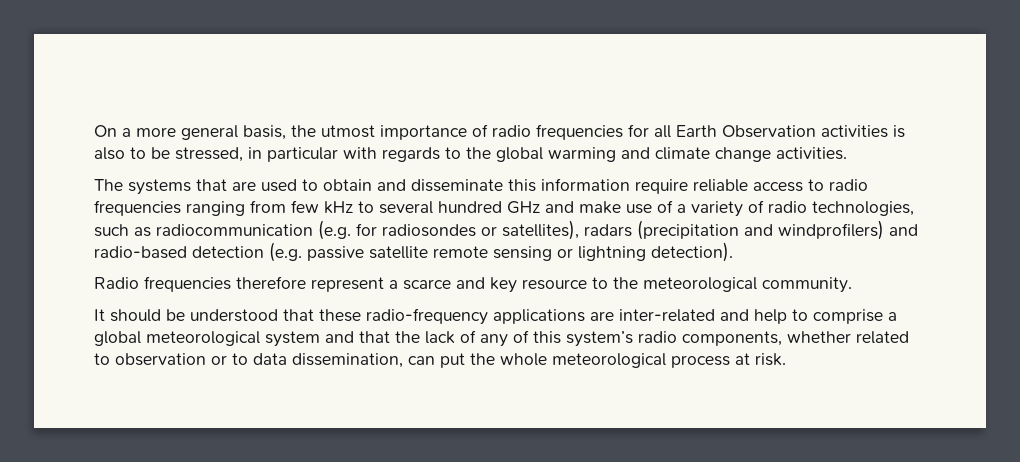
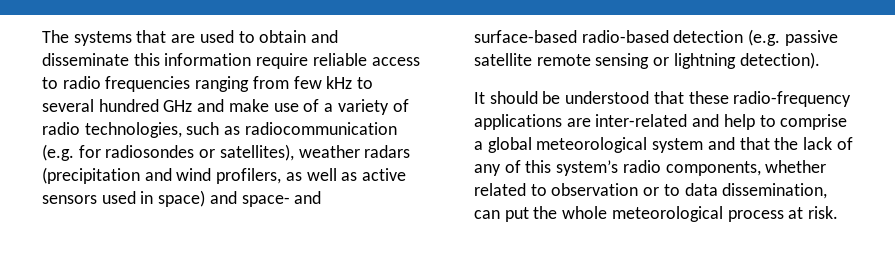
[94,124,905,140] [94,147,847,162] On a more general basis, the utmost importance of radio frequencies for all Earth Observation activities is also to be stressed, in particular with regards to the global warming and climate change activities. // -> (42, 36) none
(579, 230) none -> [298,145,360,158] weather
[778,220,918,240] windprofilers) and -> [176,168,407,184] [42,190,322,207] [474,30,577,43] wind profilers, as well as active sensors used in space) and space- and surface-based
[94,276,852,293] // Radio frequencies therefore represent a scarce and key resource to the meteorological community. -> (820, 60) none

